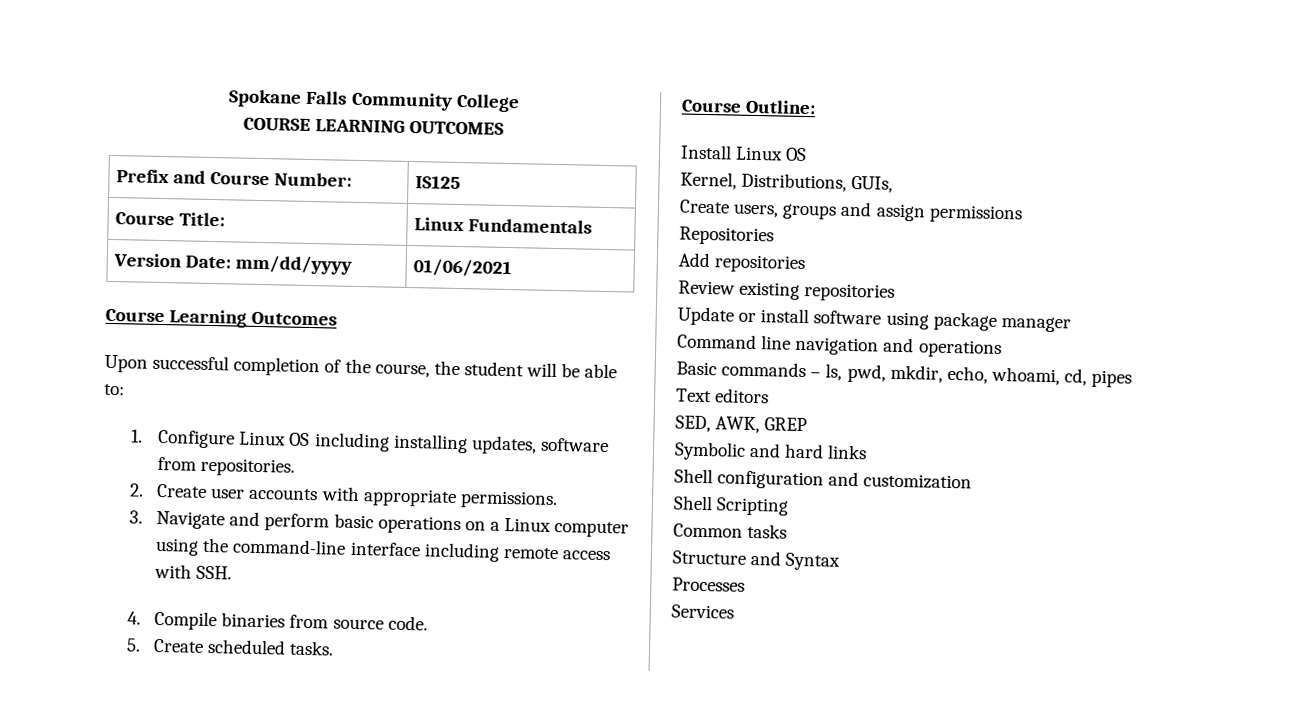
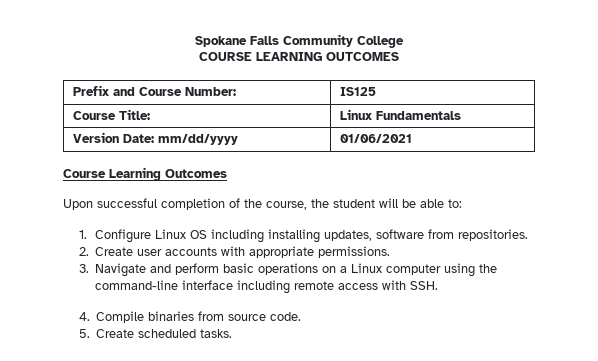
[681,99,817,115] [680,144,808,162] [680,171,894,193] [679,199,1023,224] [679,226,774,246] [678,252,807,274] [678,280,896,302] [677,306,1071,333] [677,333,1002,359] [676,361,1133,388] [676,388,770,404] [675,415,808,434] [674,441,868,461] [674,468,973,490] [673,495,790,516] [673,523,788,539] [672,550,841,571] [672,577,745,592] [671,604,734,619] // Course Outline: // Install Linux OS // Kernel, Distributions, GUIs, // Create users, groups and assign permissions // Repositories // Add repositories // Review existing repositories // Update or install software using package manager // Command line navigation and operations // Basic commands – ls, pwd, mkdir, echo, whoami, cd, pipes // Text editors // SED, AWK, GREP // Symbolic and hard links // Shell configuration and customization // Shell Scripting // Common tasks // Structure and Syntax // Processes // Services -> (233, 333) none

